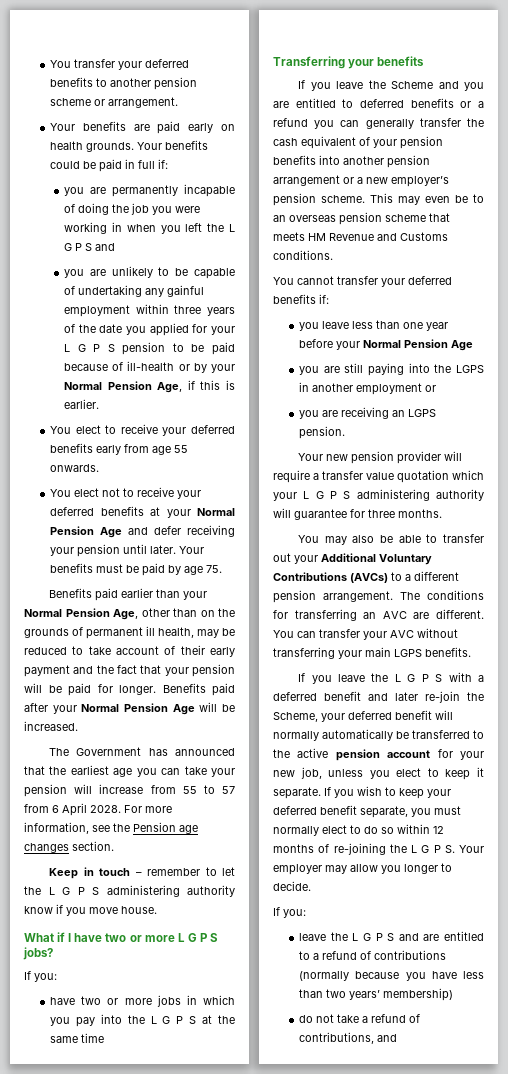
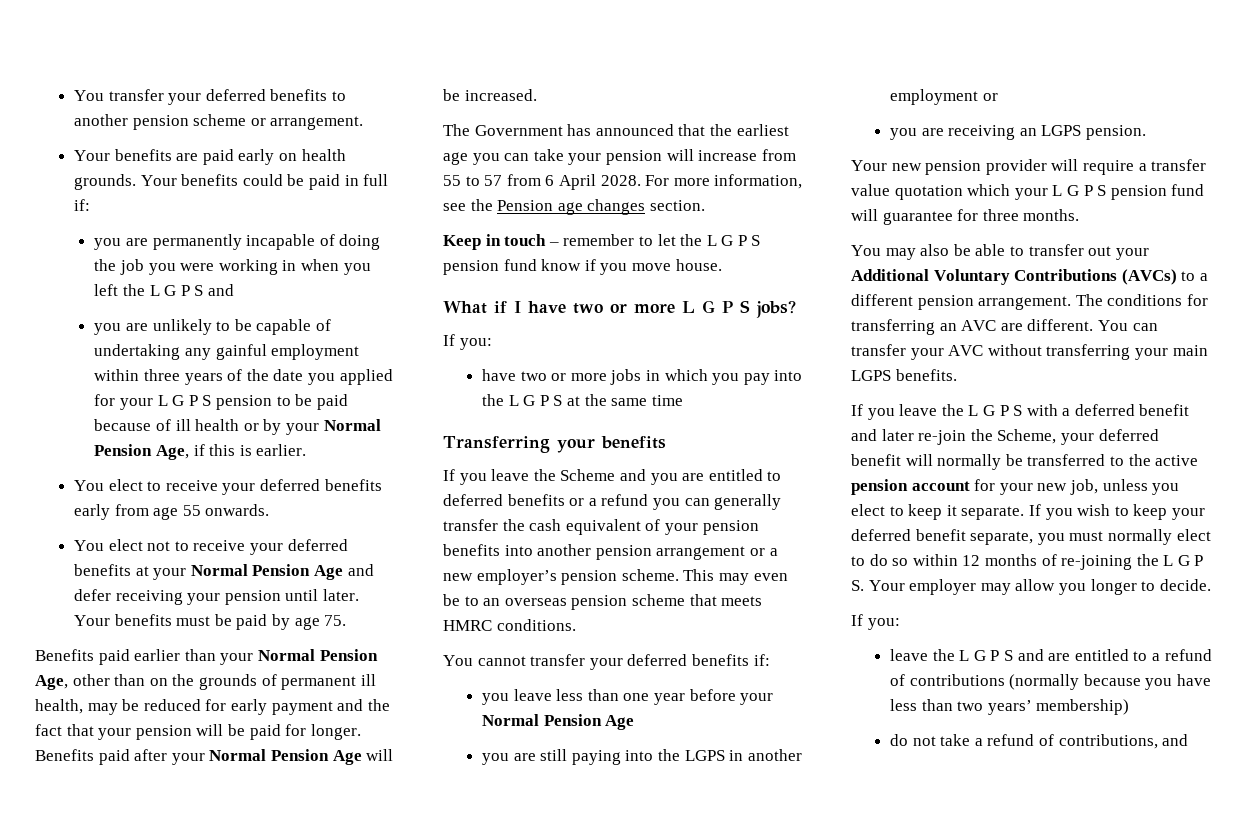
[127,361,175,371] ill-health -> [175,419,240,431] ill health
[72,645,205,655] to take account of their -> [205,699,227,711] for
[106,885,235,897] administering authority -> [443,259,537,275] pension fund
[308,232,448,241] HM Revenue and Customs -> [443,620,492,631] HMRC
[356,489,484,501] administering authority -> [1110,184,1205,200] pension fund
[322,729,393,741] automatically -> (1002, 462) none

